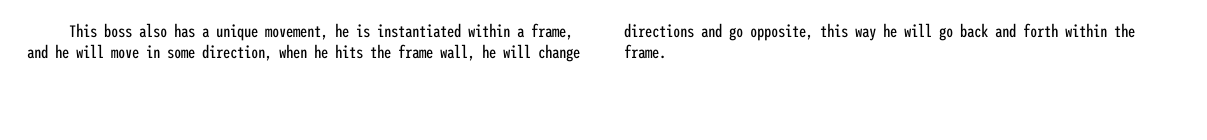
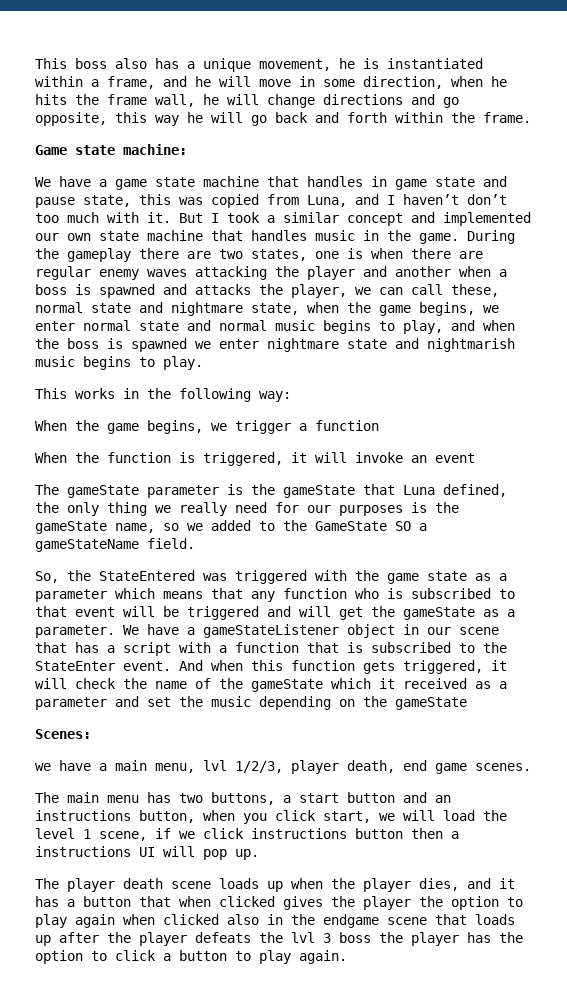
(666, 51) none -> [35,144,187,155] [35,176,507,190] [35,194,507,208] [35,212,531,226] [35,230,515,244] [35,248,483,262] [35,266,507,280] [35,284,499,298] [35,302,499,316] [35,320,515,334] [35,338,515,352] [35,356,203,370] [35,388,291,402] [35,420,379,434] [35,452,475,466] [35,484,507,498] [35,502,459,516] [35,520,427,534] [35,538,195,552] [35,570,507,584] [35,588,515,602] [35,606,515,620] [35,624,499,638] [35,642,507,656] [35,660,507,674] [35,678,507,692] [35,696,467,710] [35,729,91,739] [35,760,531,774] [35,792,451,805] [35,810,507,824] [35,828,459,841] [35,846,259,860] [35,878,515,892] [35,896,523,910] [35,914,515,928] [35,932,523,946] [35,950,347,964] // Game state machine: // We have a game state machine that handles in game state and pause state, this was copied from Luna, and I haven’t don’t too much with it. But I took a similar concept and implemented our own state machine that handles music in the game. During the gameplay there are two states, one is when there are regular enemy waves attacking the player and another when a boss is spawned and attacks the player, we can call these, normal state and nightmare state, when the game begins, we enter normal state and normal music begins to play, and when the boss is spawned we enter nightmare state and nightmarish music begins to play. // This works in the following way: // When the game begins, we trigger a function // When the function is triggered, it will invoke an event // The gameState parameter is the gameState that Luna defined, the only thing we really need for our purposes is the gameState name, so we added to the GameState SO a gameStateName field. // So, the StateEntered was triggered with the game state as a parameter which means that any function who is subscribed to that event will be triggered and will get the gameState as a parameter. We have a gameStateListener object in our scene that has a script with a function that is subscribed to the StateEnter event. And when this function gets triggered, it will check the name of the gameState which it received as a parameter and set the music depending on the gameState // Scenes: // we have a main menu, lvl 1/2/3, player death, end game scenes. // The main menu has two buttons, a start button and an instructions button, when you click start, we will load the level 1 scene, if we click instructions button then a instructions UI will pop up. // The player death scene loads up when the player dies, and it has a button that when clicked gives the player the option to play again when clicked also in the endgame scene that loads up after the player defeats the lvl 3 boss the player has the option to click a button to play again.

